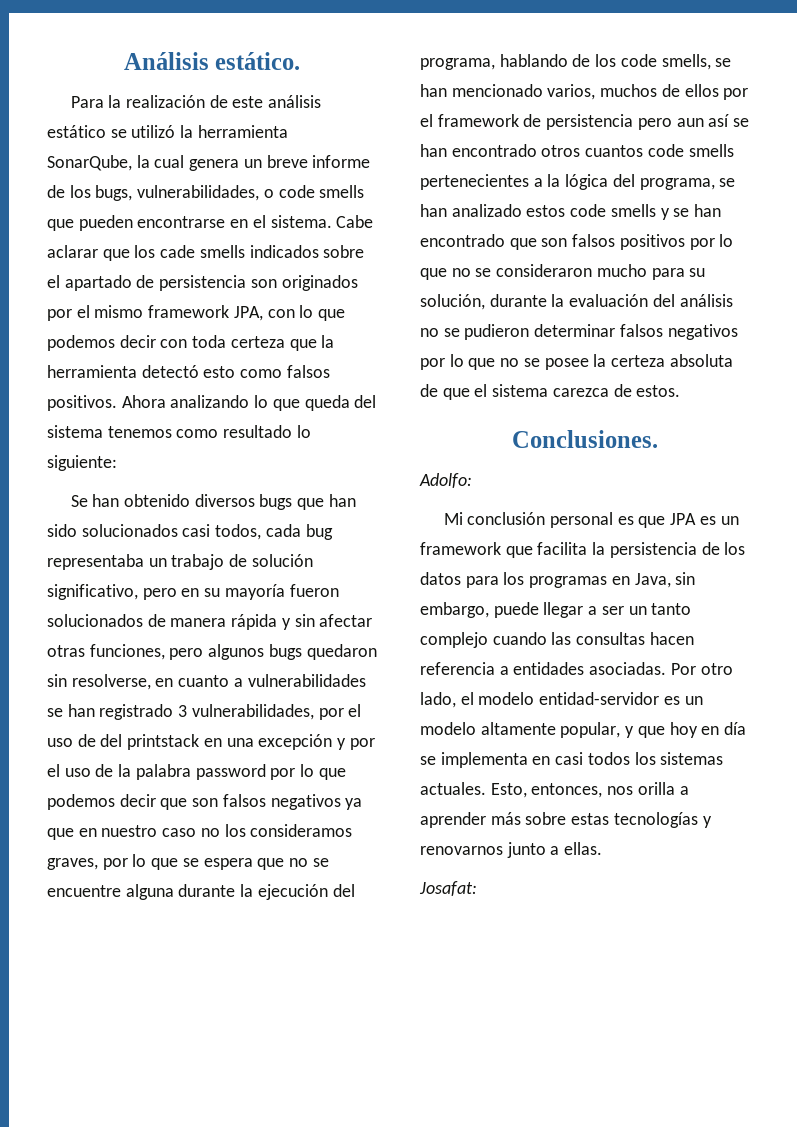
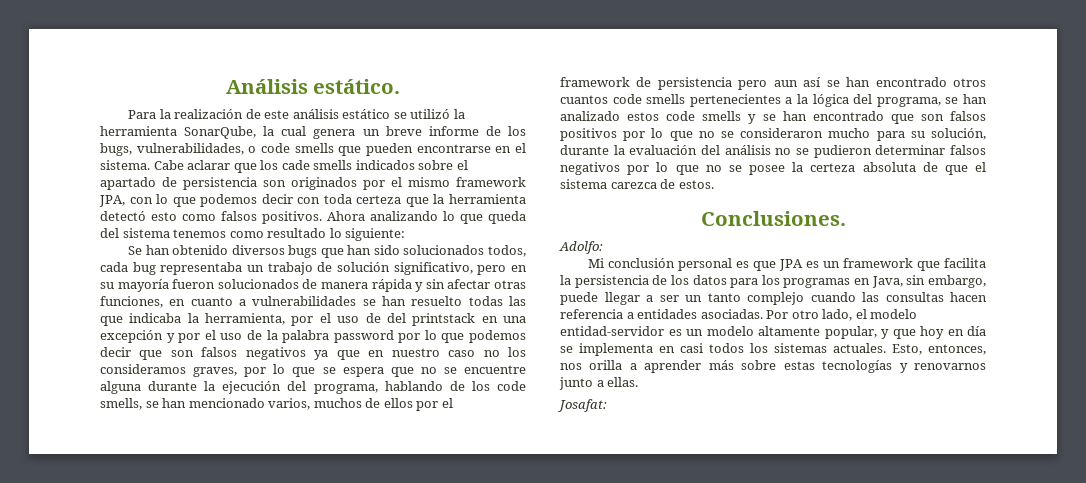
[182,524,211,537] casi -> (485, 250) none
[169,644,377,660] [47,674,151,690] pero algunos bugs quedaron sin resolverse, -> (163, 302) none
[99,704,314,720] registrado 3 vulnerabilidades, -> [411,296,526,306] [100,313,286,326] resuelto todas las que indicaba la herramienta,

